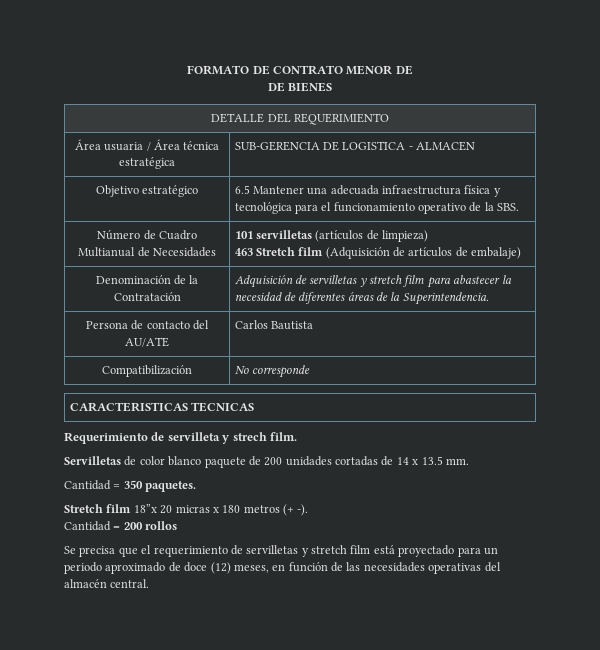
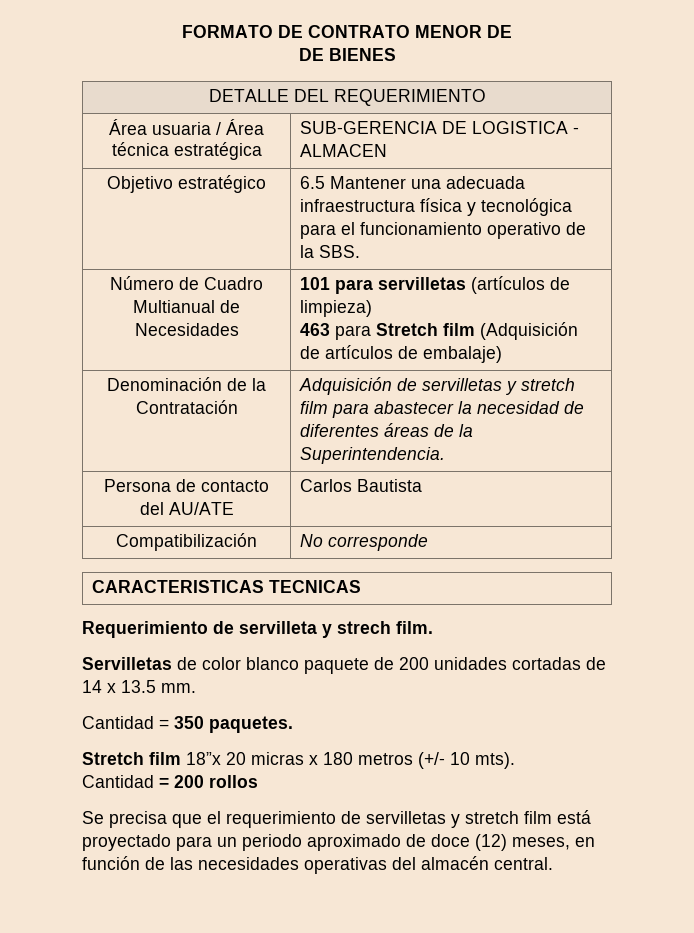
(253, 235) none -> [335,279,374,294] para
(253, 252) none -> [335,325,372,340] para
[283,504,309,516] (+ -). -> [418,752,515,769] (+/- 10 mts).

